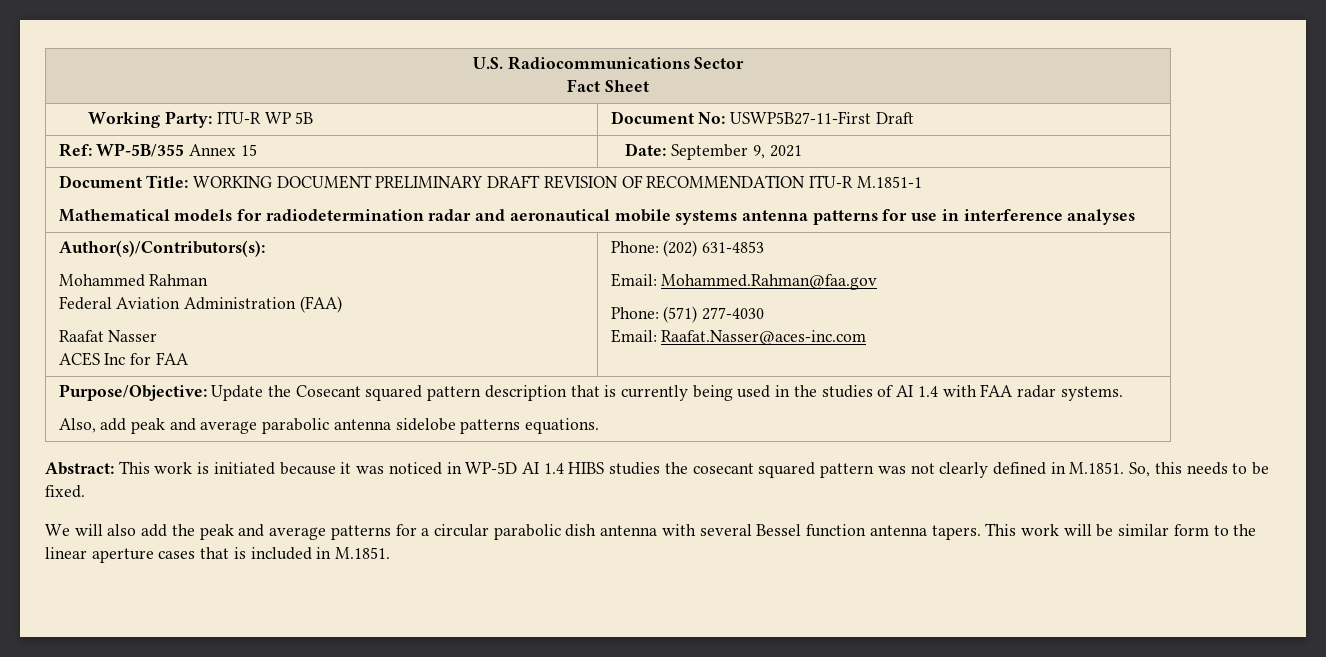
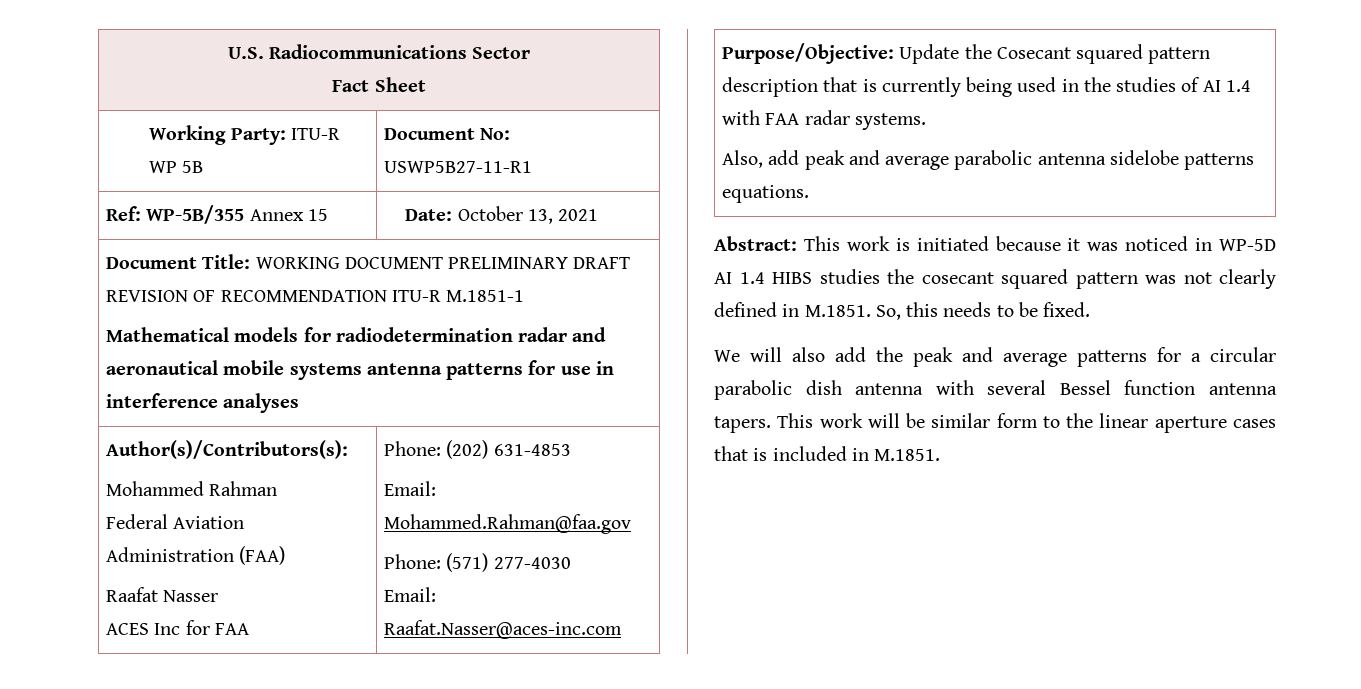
[729,111,914,125] USWP5B27-11-First Draft -> [383,161,532,173] USWP5B27-11-R1
[671,144,765,160] September 9, -> [457,206,553,224] October 13,

